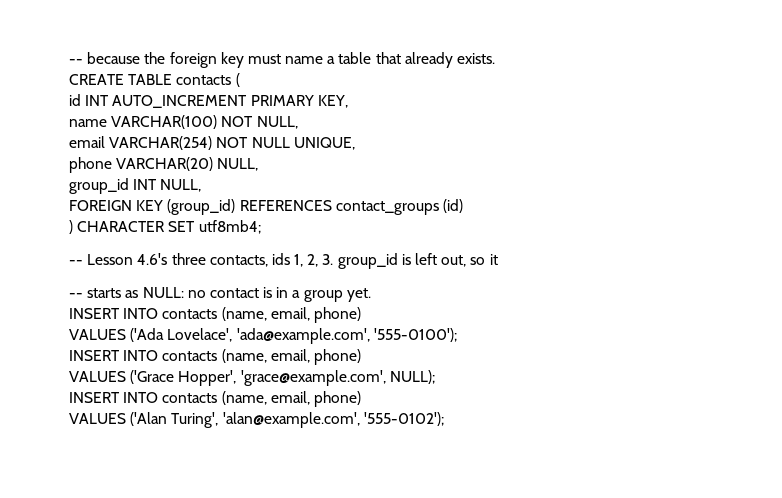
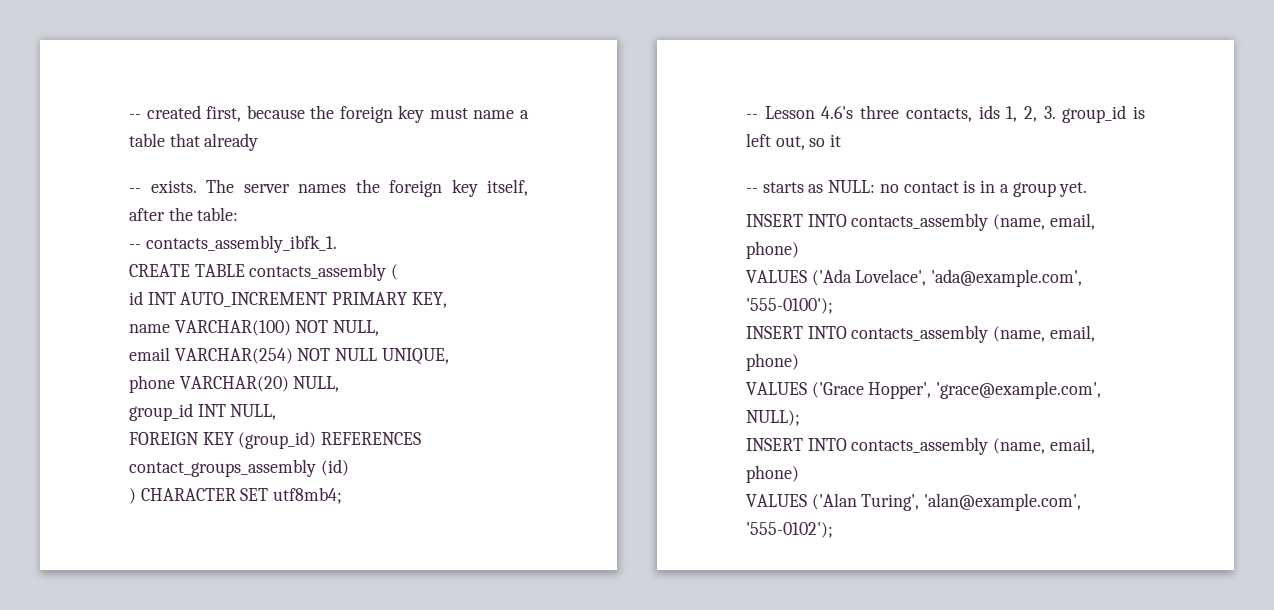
[69,59,83,64] -- -> [129,105,242,122] -- created first,
(453, 60) none -> [129,188,141,193] // --
(496, 58) none -> [206,179,528,197] [129,207,239,221] [129,235,337,253] The server names the foreign key itself, after the table: // -- contacts_assembly_ibfk_1.
[176,75,232,85] contacts -> [249,263,387,281] contacts_assembly
[335,201,439,215] contact_groups -> [129,459,316,477] contact_groups_assembly
[162,309,218,319] contacts -> [851,213,989,231] contacts_assembly
[162,351,218,361] contacts -> [851,325,989,343] contacts_assembly
[162,393,218,403] contacts -> [851,437,989,455] contacts_assembly

